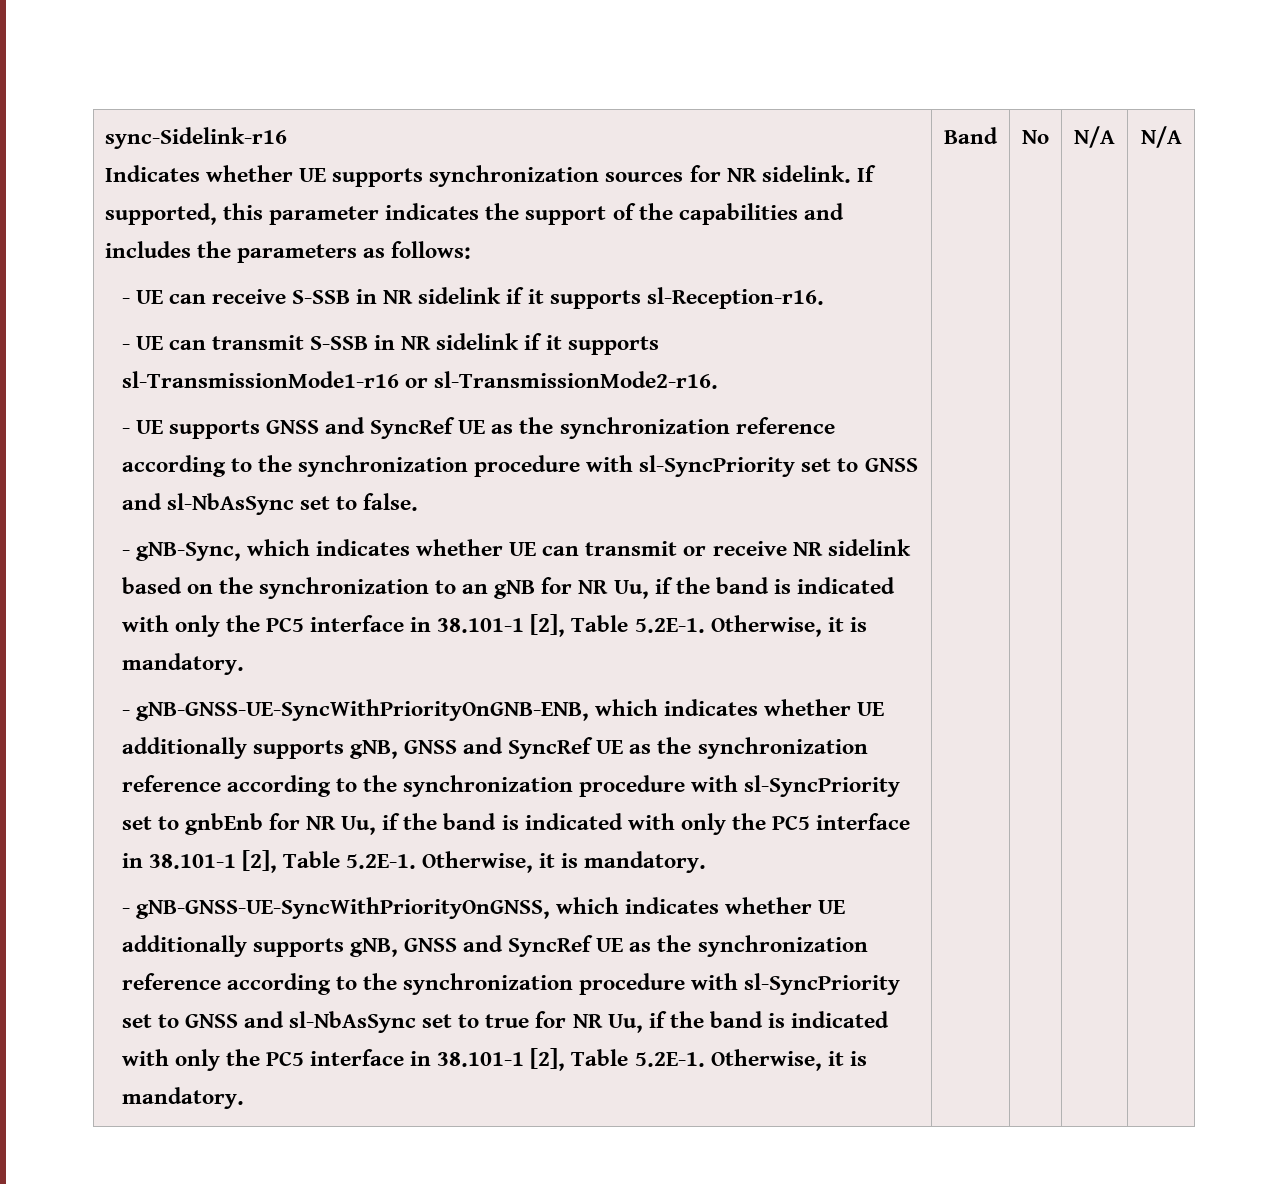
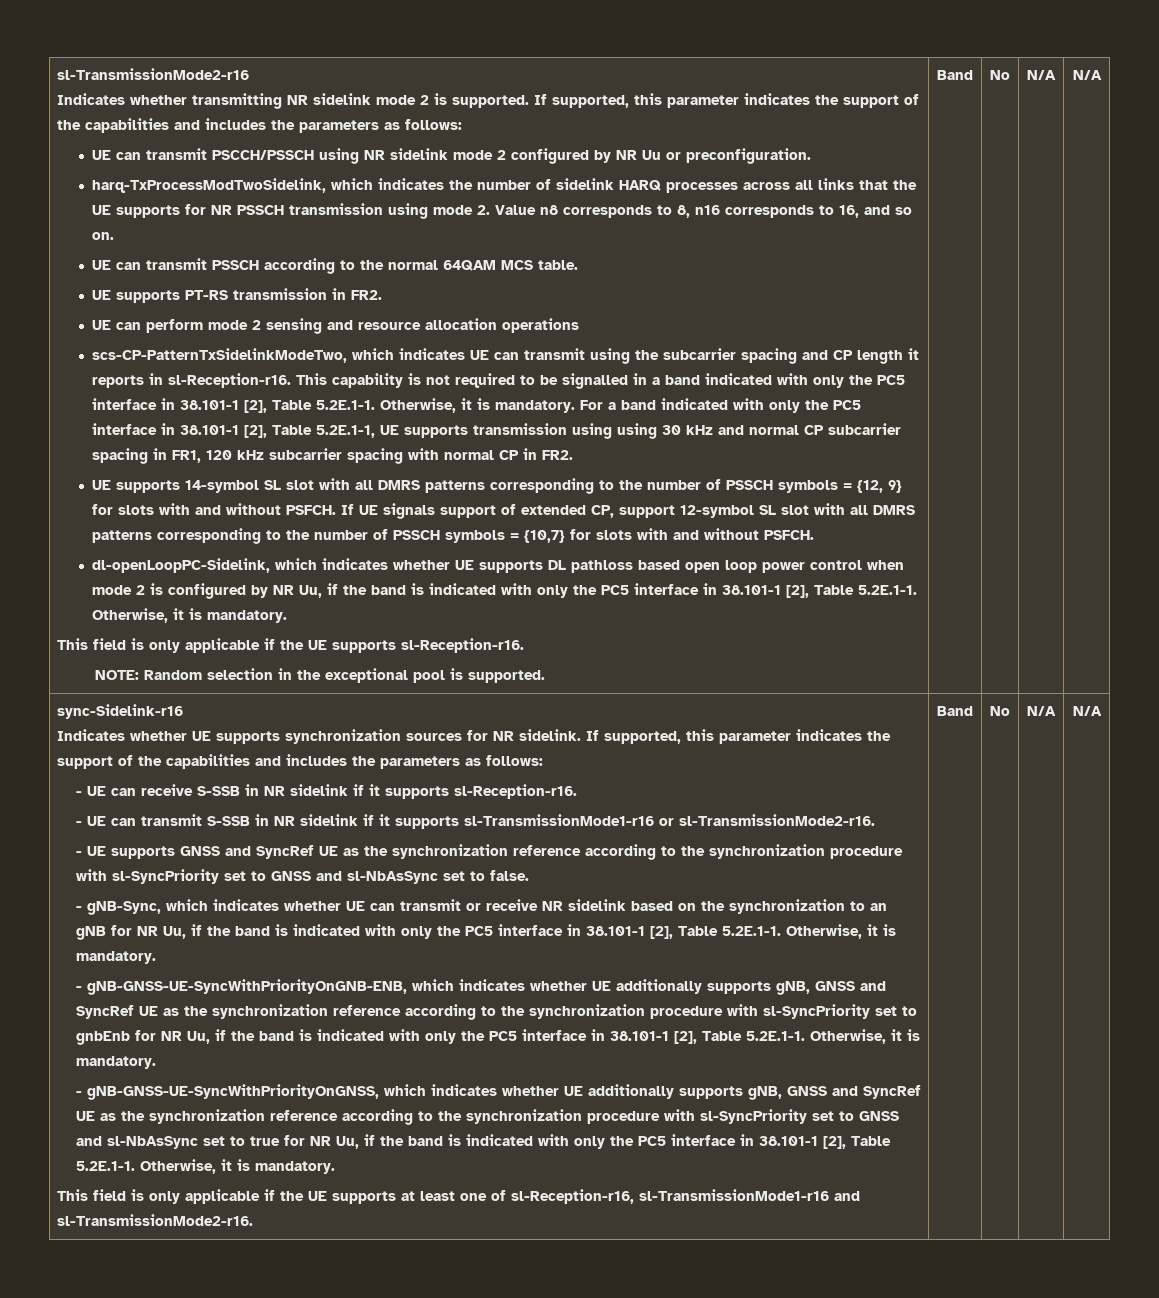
(105, 138) none -> [57,68,250,80] [57,93,920,109] [57,118,463,133] [91,148,811,164] [91,178,917,193] [91,203,912,219] [91,232,114,240] [91,258,578,274] [91,288,382,303] [91,318,579,334] [91,348,919,364] [91,373,905,389] [91,398,861,413] [91,423,901,439] [91,448,573,464] [91,478,902,494] [91,503,915,519] [91,528,814,544] [91,558,904,573] [91,583,917,599] [91,608,287,623] [57,638,525,653] [94,668,545,683] [937,70,973,80] [990,70,1010,80] [1027,70,1056,80] [1072,70,1102,80] sl-TransmissionMode2-r16 // Indicates whether transmitting NR sidelink mode 2 is supported. If supported, this parameter indicates the support of the capabilities and includes the parameters as follows: // UE can transmit PSCCH/PSSCH using NR sidelink mode 2 configured by NR Uu or preconfiguration. // harq-TxProcessModTwoSidelink, which indicates the number of sidelink HARQ processes across all links that the UE supports for NR PSSCH transmission using mode 2. Value n8 corresponds to 8, n16 corresponds to 16, and so on. // UE can transmit PSSCH according to the normal 64QAM MCS table. // UE supports PT-RS transmission in FR2. // UE can perform mode 2 sensing and resource allocation operations // scs-CP-PatternTxSidelinkModeTwo, which indicates UE can transmit using the subcarrier spacing and CP length it reports in sl-Reception-r16. This capability is not required to be signalled in a band indicated with only the PC5 interface in 38.101-1 [2], Table 5.2E.1-1. Otherwise, it is mandatory. For a band indicated with only the PC5 interface in 38.101-1 [2], Table 5.2E.1-1, UE supports transmission using using 30 kHz and normal CP subcarrier spacing in FR1, 120 kHz subcarrier spacing with normal CP in FR2. // UE supports 14-symbol SL slot with all DMRS patterns corresponding to the number of PSSCH symbols = {12, 9} for slots with and without PSFCH. If UE signals support of extended CP, support 12-symbol SL slot with all DMRS patterns corresponding to the number of PSSCH symbols = {10,7} for slots with and without PSFCH. // dl-openLoopPC-Sidelink, which indicates whether UE supports DL pathloss based open loop power control when mode 2 is configured by NR Uu, if the band is indicated with only the PC5 interface in 38.101-1 [2], Table 5.2E.1-1. Otherwise, it is mandatory. // This field is only applicable if the UE supports sl-Reception-r16. // NOTE: Random selection in the exceptional pool is supported. | Band | No | N/A | N/A //
[634,618,705,633] 5.2E-1. -> [721,926,781,936] 5.2E.1-1.
[346,854,417,869] 5.2E-1. -> [745,1031,805,1041] 5.2E.1-1.
[634,1049,867,1071] [121,1087,244,1109] 5.2E-1. Otherwise, it is mandatory. -> [75,1159,335,1174] [57,1189,861,1204] [57,1214,254,1226] 5.2E.1-1. Otherwise, it is mandatory. // This field is only applicable if the UE supports at least one of sl-Reception-r16, sl-TransmissionMode1-r16 and sl-TransmissionMode2-r16.

